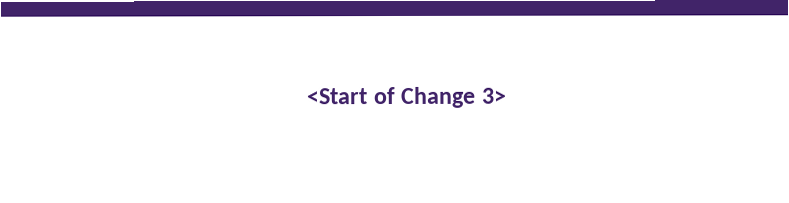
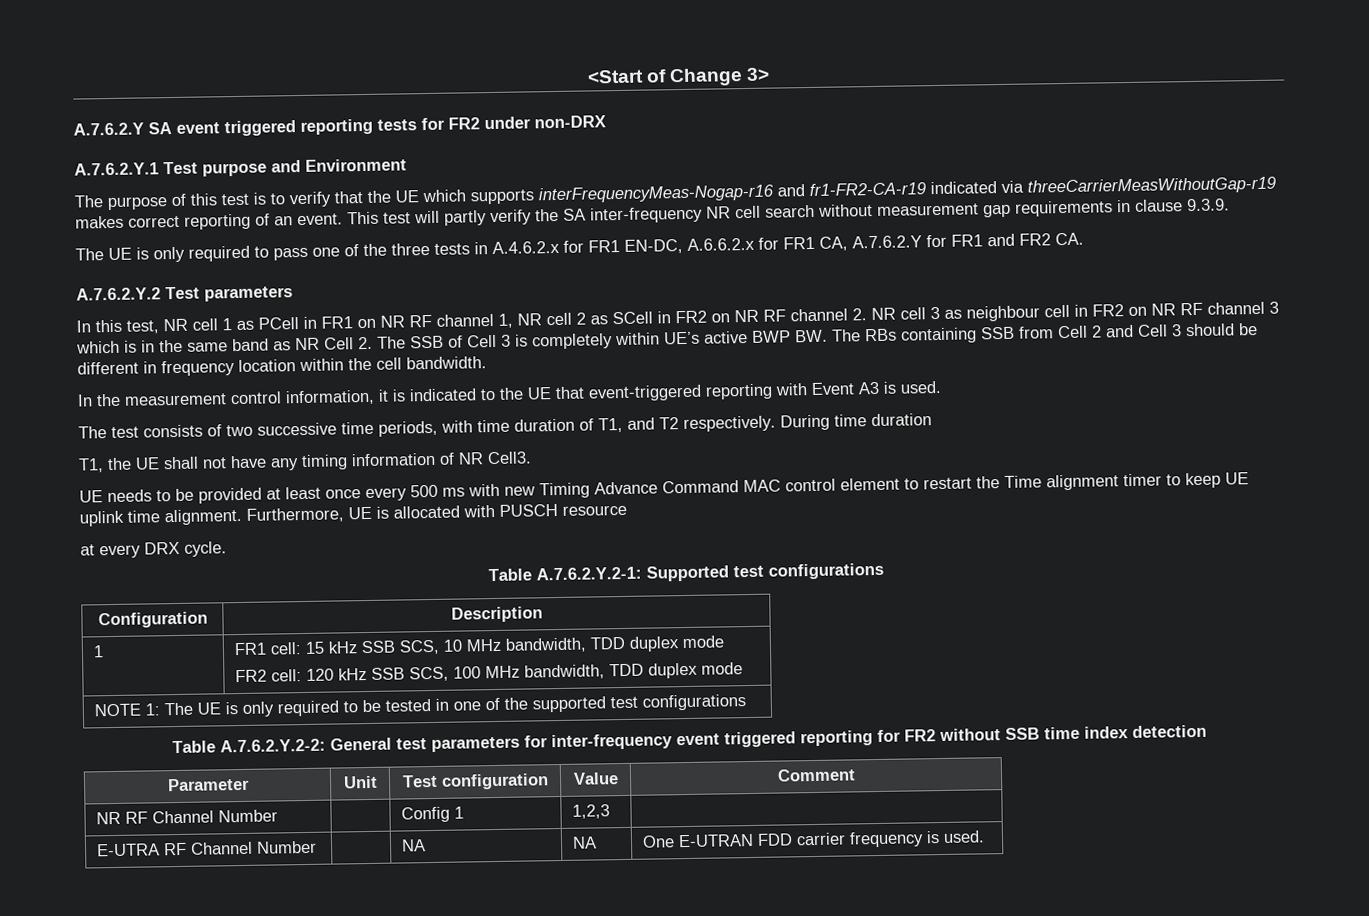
(507, 95) none -> [73,115,606,137] [74,158,407,177] [74,176,1276,211] [75,198,1230,230] [75,232,1084,263] [76,286,293,302] [76,301,1279,334] [76,322,1258,354] [77,356,487,377] [77,380,942,407] [78,413,932,439] [78,451,532,473] [79,472,1249,504] [79,503,627,527] [80,541,227,559] [488,562,884,582] [97,611,208,629] [450,606,543,623] [93,645,105,658] [234,635,725,656] [235,662,744,683] [94,694,747,717] [171,724,1207,754] [166,777,250,792] [342,775,378,789] [401,773,549,790] [572,772,619,785] [776,768,856,782] [96,809,279,825] [401,806,465,823] [572,804,611,819] [96,840,318,857] [401,839,427,852] [572,836,598,849] [642,830,986,848] // A.7.6.2.Y SA event triggered reporting tests for FR2 under non-DRX // A.7.6.2.Y.1 Test purpose and Environment // The purpose of this test is to verify that the UE which supports interFrequencyMeas-Nogap-r16 and fr1-FR2-CA-r19 indicated via threeCarrierMeasWithoutGap-r19 makes correct reporting of an event. This test will partly verify the SA inter-frequency NR cell search without measurement gap requirements in clause 9.3.9. // The UE is only required to pass one of the three tests in A.4.6.2.x for FR1 EN-DC, A.6.6.2.x for FR1 CA, A.7.6.2.Y for FR1 and FR2 CA. // A.7.6.2.Y.2 Test parameters // In this test, NR cell 1 as PCell in FR1 on NR RF channel 1, NR cell 2 as SCell in FR2 on NR RF channel 2. NR cell 3 as neighbour cell in FR2 on NR RF channel 3 which is in the same band as NR Cell 2. The SSB of Cell 3 is completely within UE’s active BWP BW. The RBs containing SSB from Cell 2 and Cell 3 should be different in frequency location within the cell bandwidth. // In the measurement control information, it is indicated to the UE that event-triggered reporting with Event A3 is used. // The test consists of two successive time periods, with time duration of T1, and T2 respectively. During time duration // T1, the UE shall not have any timing information of NR Cell3. // UE needs to be provided at least once every 500 ms with new Timing Advance Command MAC control element to restart the Time alignment timer to keep UE uplink time alignment. Furthermore, UE is allocated with PUSCH resource // at every DRX cycle. // Table A.7.6.2.Y.2-1: Supported test configurations // Configuration | Description // 1 | FR1 cell: 15 kHz SSB SCS, 10 MHz bandwidth, TDD duplex mode // FR2 cell: 120 kHz SSB SCS, 100 MHz bandwidth, TDD duplex mode // NOTE 1: The UE is only required to be tested in one of the supported test configurations // Table A.7.6.2.Y.2-2: General test parameters for inter-frequency event triggered reporting for FR2 without SSB time index detection // Parameter | Unit | Test configuration | Value | Comment // NR RF Channel Number | | Config 1 | 1,2,3 | // E-UTRA RF Channel Number | | NA | NA | One E-UTRAN FDD carrier frequency is used.

